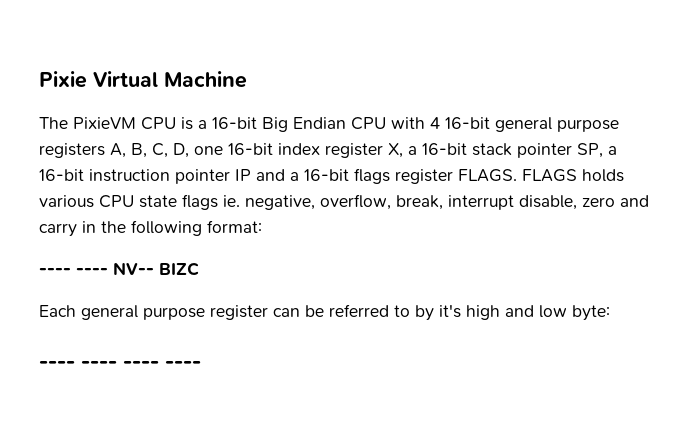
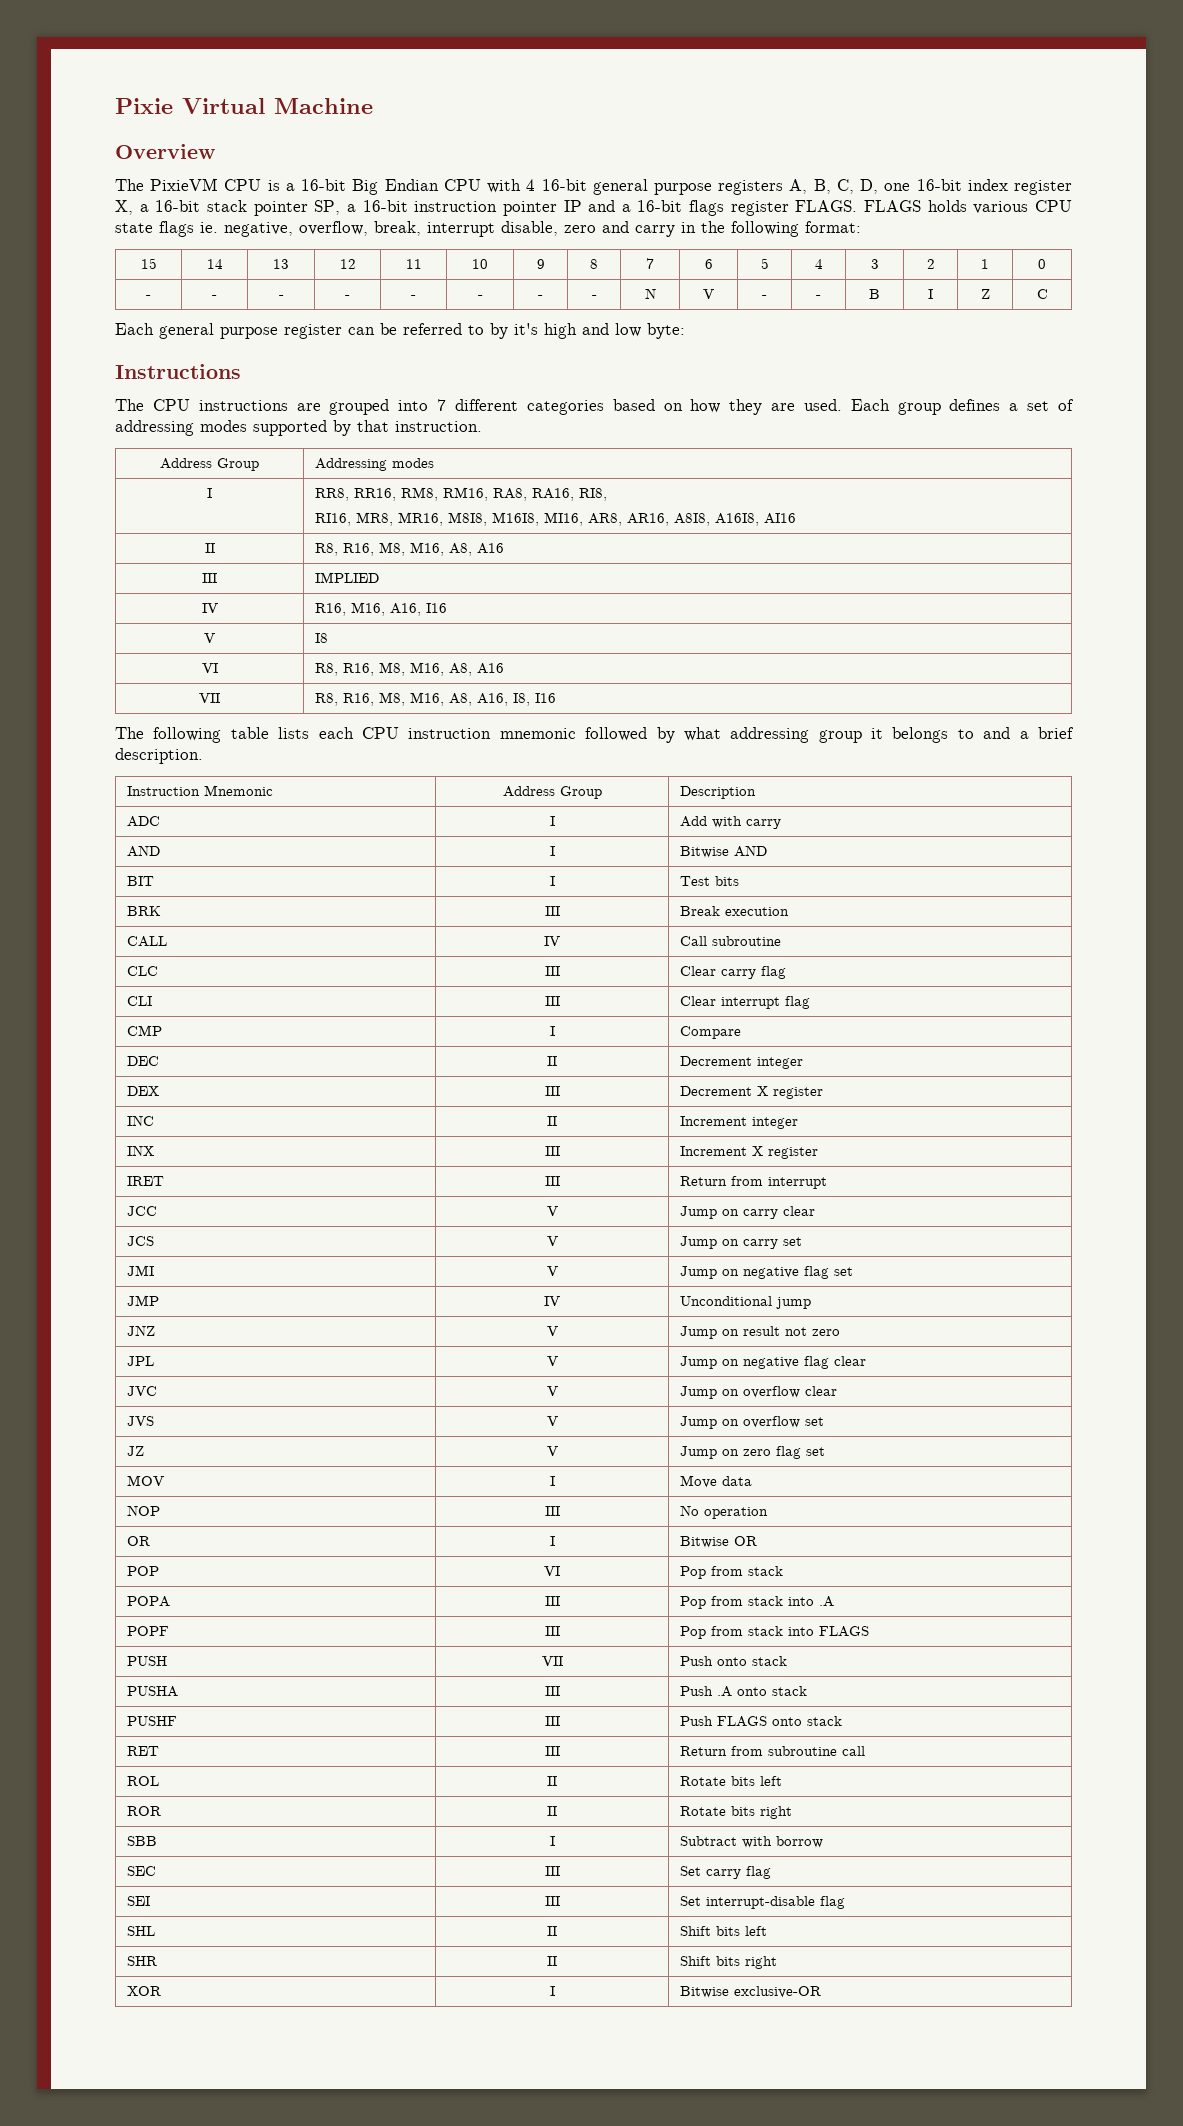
(247, 79) none -> [115,144,215,159] // Overview
[39,262,199,276] // ---- ---- NV-- BIZC -> [140,258,157,269] [206,259,223,269] [273,259,289,269] [339,259,356,269] [405,259,422,269] [471,259,488,269] [536,259,545,269] [590,259,598,269] [646,258,654,269] [704,259,713,269] [760,258,769,269] [814,259,823,269] [870,259,879,269] [926,259,935,269] [981,259,989,269] [1038,259,1046,269] [146,295,151,299] [212,295,217,299] [278,295,284,299] [345,295,350,299] [410,295,416,299] [477,295,483,299] [538,295,543,299] [591,295,597,299] [644,288,656,299] [703,289,714,299] [762,295,767,299] [816,295,821,299] [869,289,880,299] [928,289,933,299] [980,289,990,299] [1036,289,1048,299] // 15 | 14 | 13 | 12 | 11 | 10 | 9 | 8 | 7 | 6 | 5 | 4 | 3 | 2 | 1 | 0 // - | - | - | - | - | - | - | - | N | V | - | - | B | I | Z | C
[39,361,201,369] ---- ---- ---- ---- -> [115,364,241,379] [115,399,1075,415] [115,420,482,436] [160,458,259,471] [315,458,435,471] [207,488,212,498] [315,487,608,501] [315,512,797,526] [204,543,215,553] [315,542,505,556] [202,573,217,583] [315,572,380,583] [201,603,218,613] [315,602,448,616] [204,633,215,643] [315,633,329,643] [201,663,218,673] [315,662,505,676] [199,693,220,703] [315,692,557,706] [115,727,1075,743] [115,748,203,764] [127,785,274,796] [502,786,602,799] [680,786,757,799] [127,816,161,827] [549,816,555,826] [680,816,782,829] [127,845,161,857] [549,846,555,856] [680,845,768,858] [127,876,155,886] [549,876,555,886] [680,876,740,886] [127,906,162,916] [544,906,560,916] [680,906,790,916] [127,936,168,947] [544,936,560,946] [680,936,782,946] [127,966,159,976] [544,966,560,976] [680,966,787,979] [127,996,153,1006] [544,996,560,1006] [680,996,811,1009] [127,1025,163,1036] [549,1026,555,1036] [680,1026,742,1039] [127,1056,160,1066] [547,1056,557,1066] [680,1056,804,1069] [127,1086,160,1096] [544,1086,560,1096] [680,1086,824,1099] [127,1115,155,1126] [547,1116,557,1126] [680,1116,799,1129] [127,1145,155,1156] [544,1146,560,1156] [680,1146,819,1159] [127,1176,165,1186] [544,1176,560,1186] [680,1176,828,1189] [127,1206,158,1216] [546,1206,558,1216] [680,1206,816,1219] [127,1236,155,1246] [546,1236,558,1246] [680,1236,803,1249] [127,1265,155,1276] [546,1266,558,1276] [680,1266,854,1279] [127,1295,160,1306] [544,1296,560,1306] [680,1296,812,1309] [127,1325,156,1336] [546,1326,558,1336] [680,1326,841,1339] [127,1356,155,1366] [546,1356,558,1366] [680,1356,867,1369] [127,1386,158,1396] [546,1386,558,1396] [680,1386,838,1399] [127,1416,155,1426] [546,1416,558,1426] [680,1416,825,1429] [127,1446,145,1456] [546,1446,558,1456] [680,1446,826,1459] [127,1475,165,1486] [549,1476,555,1486] [680,1475,753,1488] [127,1505,161,1516] [544,1506,560,1516] [680,1505,769,1519] [127,1536,151,1546] [549,1536,555,1546] [680,1536,758,1548] [127,1566,160,1576] [544,1566,560,1576] [680,1566,784,1579] [127,1596,171,1607] [544,1596,560,1606] [680,1596,835,1609] [127,1626,170,1636] [544,1626,560,1636] [680,1626,870,1639] [127,1656,168,1666] [541,1656,563,1666] [680,1656,788,1666] [127,1686,179,1697] [544,1686,560,1696] [680,1686,808,1697] [127,1716,178,1726] [544,1716,560,1726] [680,1716,843,1727] [127,1746,160,1756] [544,1746,560,1756] [680,1746,866,1756] [127,1776,160,1786] [547,1776,557,1786] [680,1776,783,1786] [127,1806,162,1816] [547,1806,557,1816] [680,1806,793,1819] [127,1836,158,1846] [549,1836,555,1846] [680,1836,824,1848] [127,1866,157,1876] [544,1866,560,1876] [680,1866,772,1879] [127,1896,151,1906] [544,1896,560,1906] [680,1896,846,1909] [127,1926,156,1936] [547,1926,557,1936] [680,1926,768,1936] [127,1956,158,1966] [547,1956,557,1966] [680,1956,778,1969] [127,1986,162,1996] [549,1986,555,1996] [680,1986,822,1998] Instructions // The CPU instructions are grouped into 7 different categories based on how they are used. Each group defines a set of addressing modes supported by that instruction. // Address Group | Addressing modes // I | RR8, RR16, RM8, RM16, RA8, RA16, RI8, // RI16, MR8, MR16, M8I8, M16I8, MI16, AR8, AR16, A8I8, A16I8, AI16 // II | R8, R16, M8, M16, A8, A16 // III | IMPLIED // IV | R16, M16, A16, I16 // V | I8 // VI | R8, R16, M8, M16, A8, A16 // VII | R8, R16, M8, M16, A8, A16, I8, I16 // The following table lists each CPU instruction mnemonic followed by what addressing group it belongs to and a brief description. // Instruction Mnemonic | Address Group | Description // ADC | I | Add with carry // AND | I | Bitwise AND // BIT | I | Test bits // BRK | III | Break execution // CALL | IV | Call subroutine // CLC | III | Clear carry flag // CLI | III | Clear interrupt flag // CMP | I | Compare // DEC | II | Decrement integer // DEX | III | Decrement X register // INC | II | Increment integer // INX | III | Increment X register // IRET | III | Return from interrupt // JCC | V | Jump on carry clear // JCS | V | Jump on carry set // JMI | V | Jump on negative flag set // JMP | IV | Unconditional jump // JNZ | V | Jump on result not zero // JPL | V | Jump on negative flag clear // JVC | V | Jump on overflow clear // JVS | V | Jump on overflow set // JZ | V | Jump on zero flag set // MOV | I | Move data // NOP | III | No operation // OR | I | Bitwise OR // POP | VI | Pop from stack // POPA | III | Pop from stack into .A // POPF | III | Pop from stack into FLAGS // PUSH | VII | Push onto stack // PUSHA | III | Push .A onto stack // PUSHF | III | Push FLAGS onto stack // RET | III | Return from subroutine call // ROL | II | Rotate bits left // ROR | II | Rotate bits right // SBB | I | Subtract with borrow // SEC | III | Set carry flag // SEI | III | Set interrupt-disable flag // SHL | II | Shift bits left // SHR | II | Shift bits right // XOR | I | Bitwise exclusive-OR

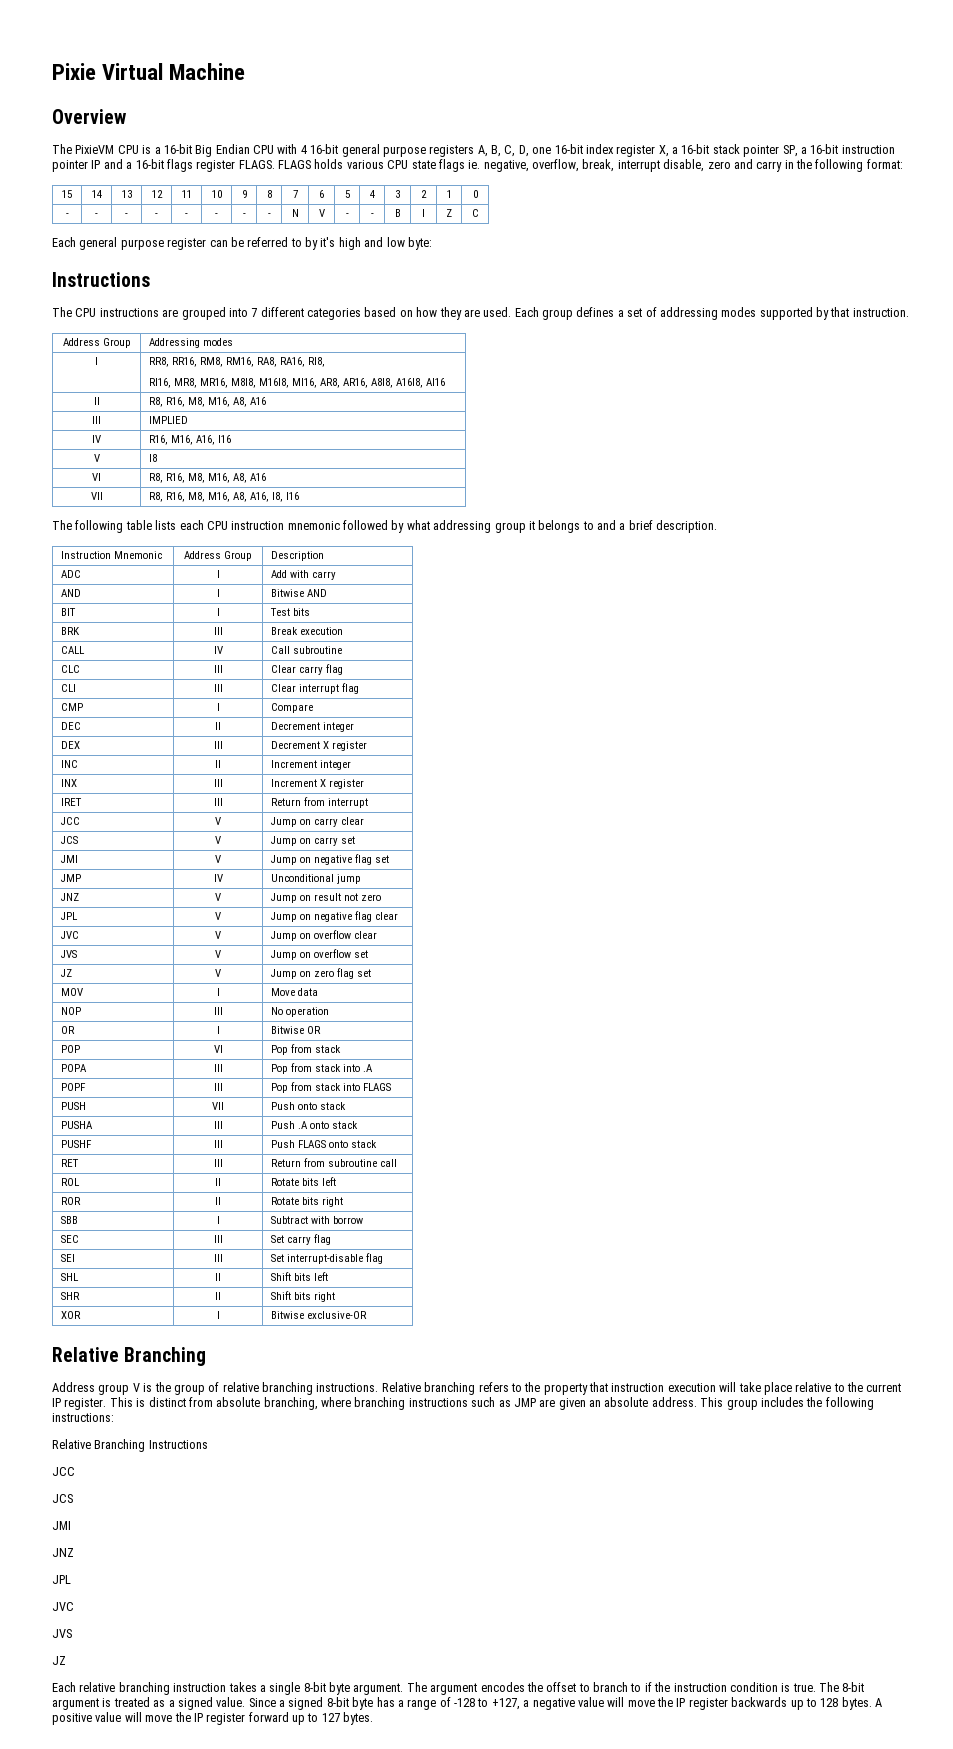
(822, 1992) none -> [52,1347,207,1366] [52,1382,902,1395] [52,1397,874,1410] [52,1413,114,1422] [52,1439,208,1452] [52,1467,75,1476] [52,1494,73,1503] [52,1521,71,1530] [52,1548,74,1557] [52,1575,71,1584] [52,1602,74,1611] [52,1629,72,1638] [52,1656,66,1665] [52,1682,865,1695] [52,1697,882,1710] [52,1712,374,1725] // Relative Branching // Address group V is the group of relative branching instructions. Relative branching refers to the property that instruction execution will take place relative to the current IP register. This is distinct from absolute branching, where branching instructions such as JMP are given an absolute address. This group includes the following instructions: // Relative Branching Instructions // JCC // JCS // JMI // JNZ // JPL // JVC // JVS // JZ // Each relative branching instruction takes a single 8-bit byte argument. The argument encodes the offset to branch to if the instruction condition is true. The 8-bit argument is treated as a signed value. Since a signed 8-bit byte has a range of -128 to +127, a negative value will move the IP register backwards up to 128 bytes. A positive value will move the IP register forward up to 127 bytes.

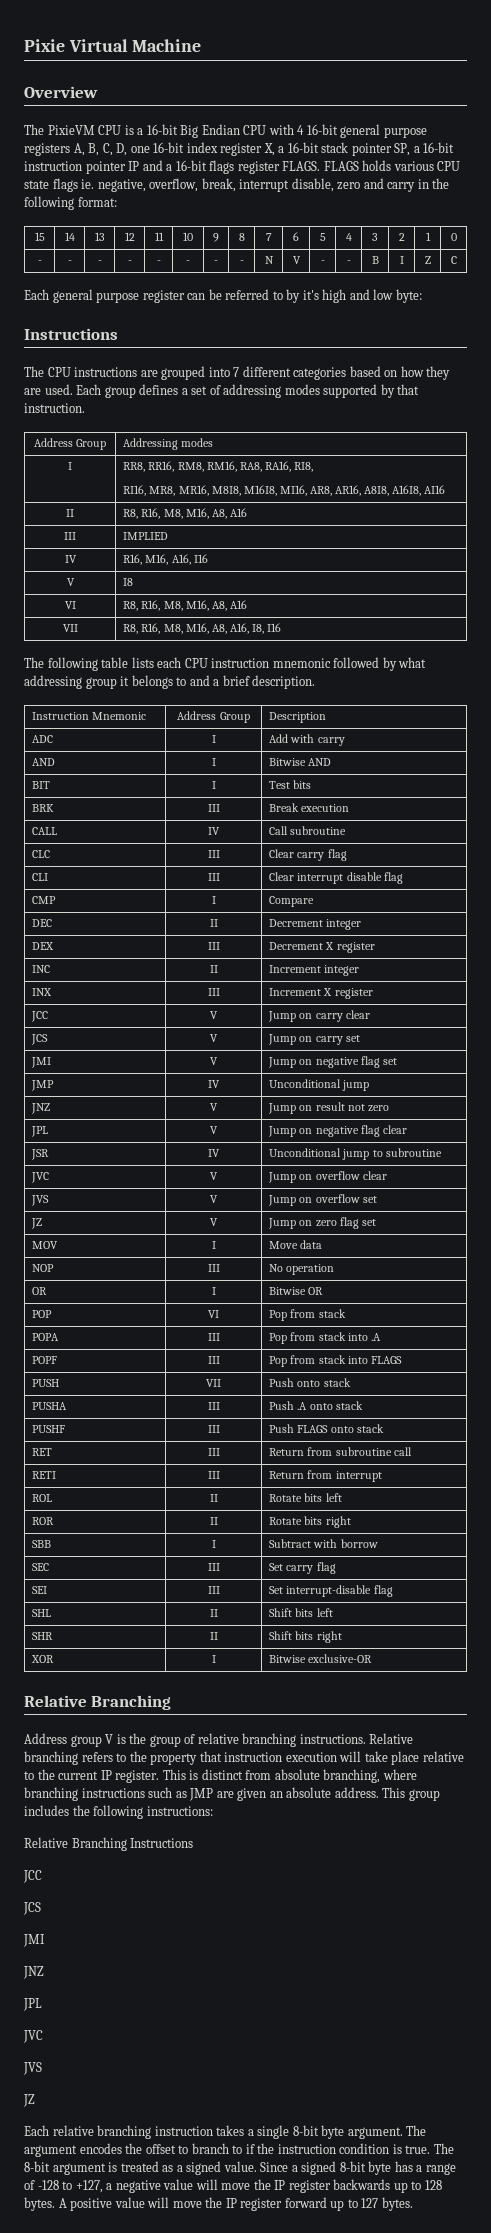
(340, 689) none -> [346,872,382,881] disable
[61,798,83,806] [213,798,223,806] [271,797,369,808] // IRET | III | Return from interrupt -> (373, 993) none
(399, 916) none -> [31,1149,50,1160] [208,1149,220,1157] [269,1148,442,1160] // JSR | IV | Unconditional jump to subroutine
(398, 1163) none -> [32,1471,57,1479] [207,1471,220,1479] [269,1470,382,1482] // RETI | III | Return from interrupt

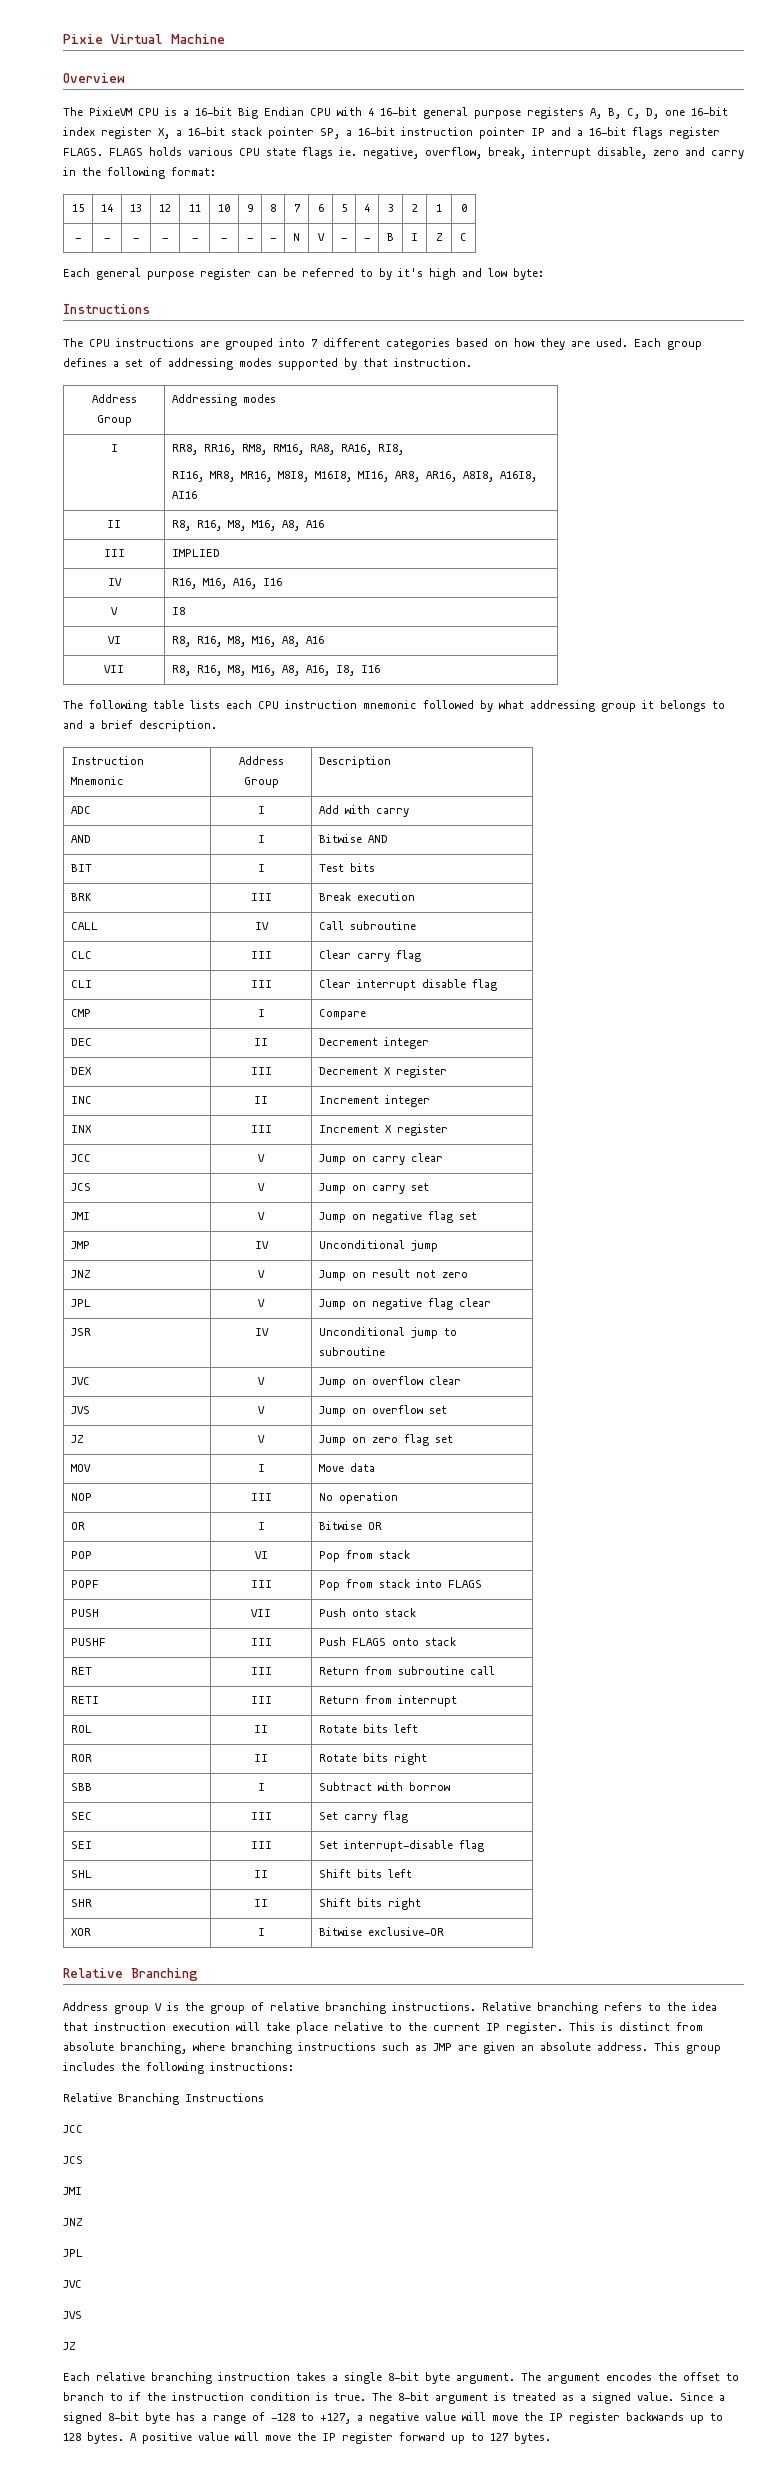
[32,1333,60,1341] [207,1333,220,1341] [269,1332,381,1344] // POPA | III | Pop from stack into .A -> (411, 1554) none
[32,1402,68,1410] [207,1402,220,1410] [269,1401,363,1410] // PUSHA | III | Push .A onto stack -> (417, 1612) none
[150,1753,198,1765] property -> [692,2002,717,2011] idea

